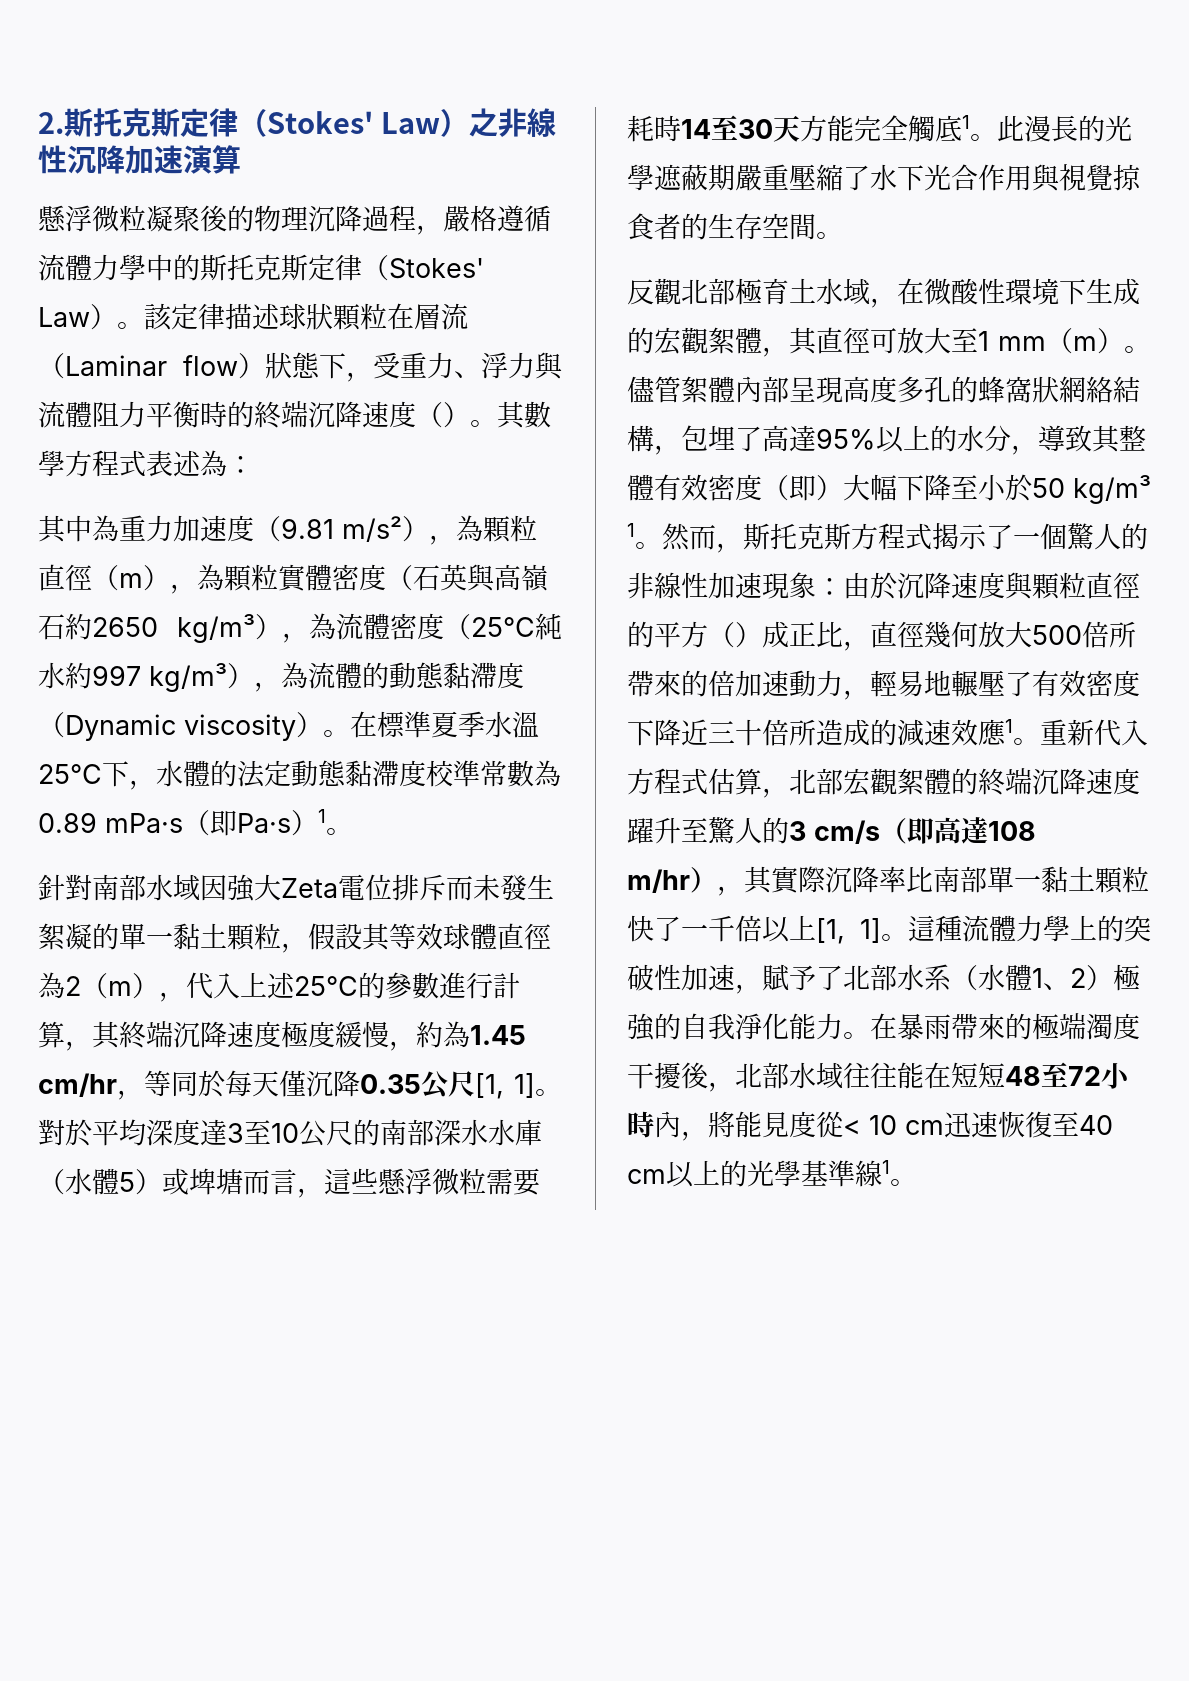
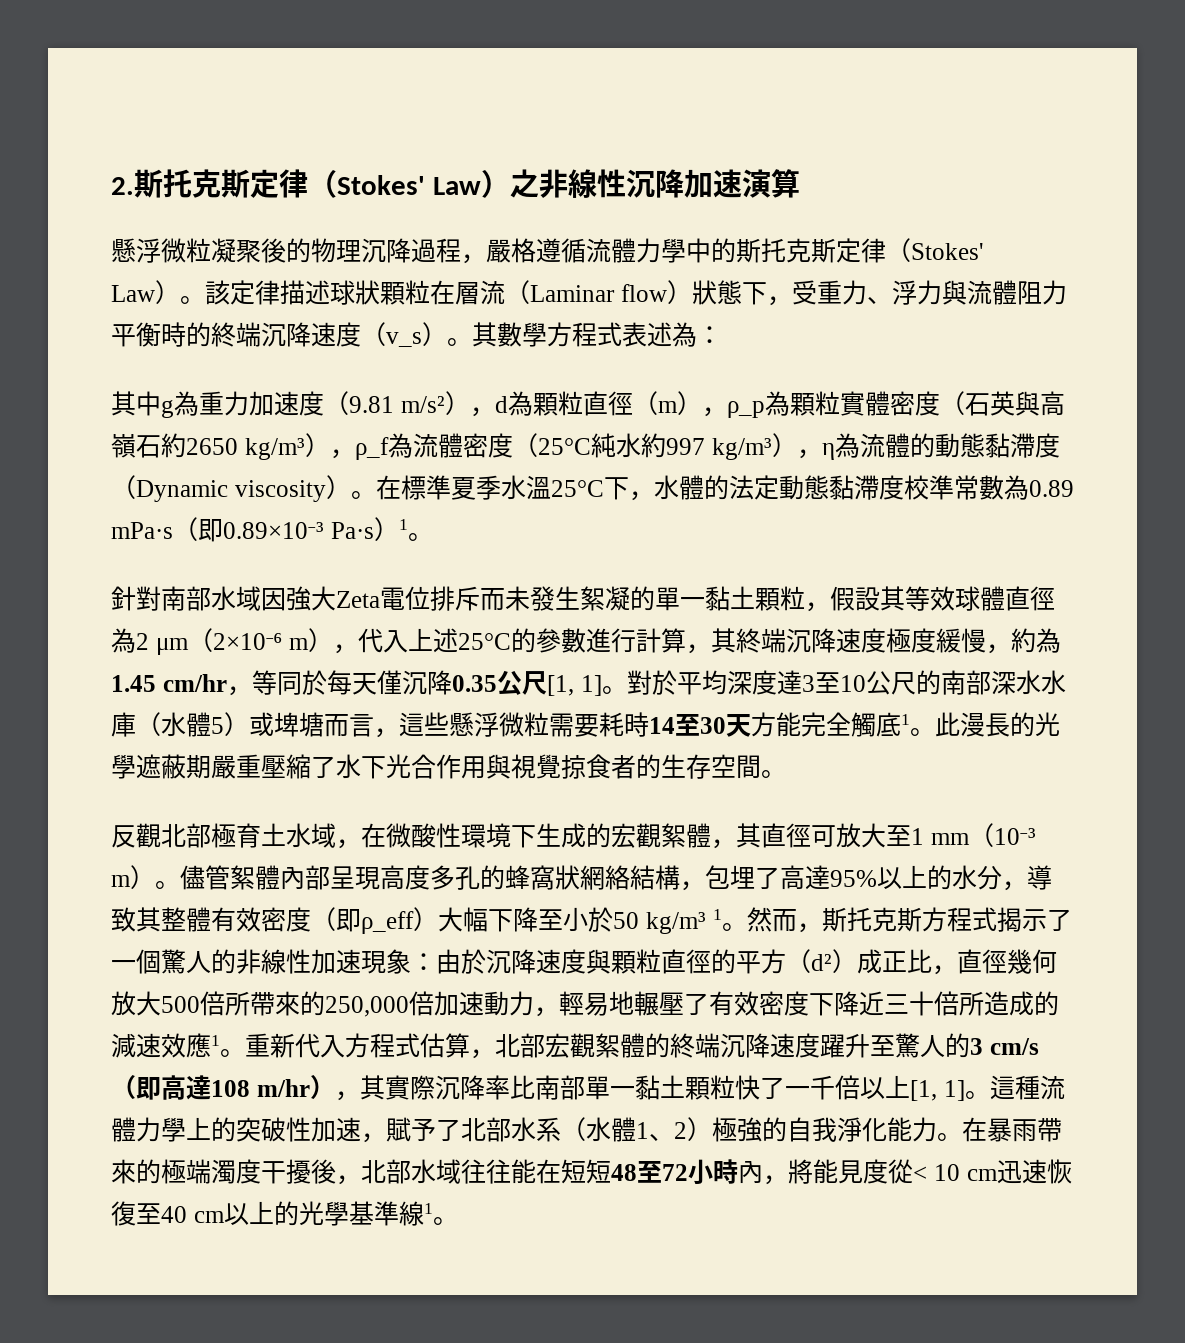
(443, 415) none -> [386,332,422,347] v_s
(92, 528) none -> [161,399,174,418] g
(456, 540) none -> [494,396,508,413] d
(197, 589) none -> [726,401,765,418] ρ_p
(309, 638) none -> [354,437,389,460] ρ_f
(281, 687) none -> [821,443,835,460] η
(237, 823) none -> [223,522,324,539] 0.89×10⁻³
[81,973,108,999] （ -> [155,628,282,655] μm（2×10⁻⁶
(1073, 341) none -> [993,828,1036,845] 10⁻³
(816, 488) none -> [361,911,414,934] ρ_eff
(735, 635) none -> [811,954,832,971] d²
(708, 683) none -> [325,996,409,1017] 250,000

